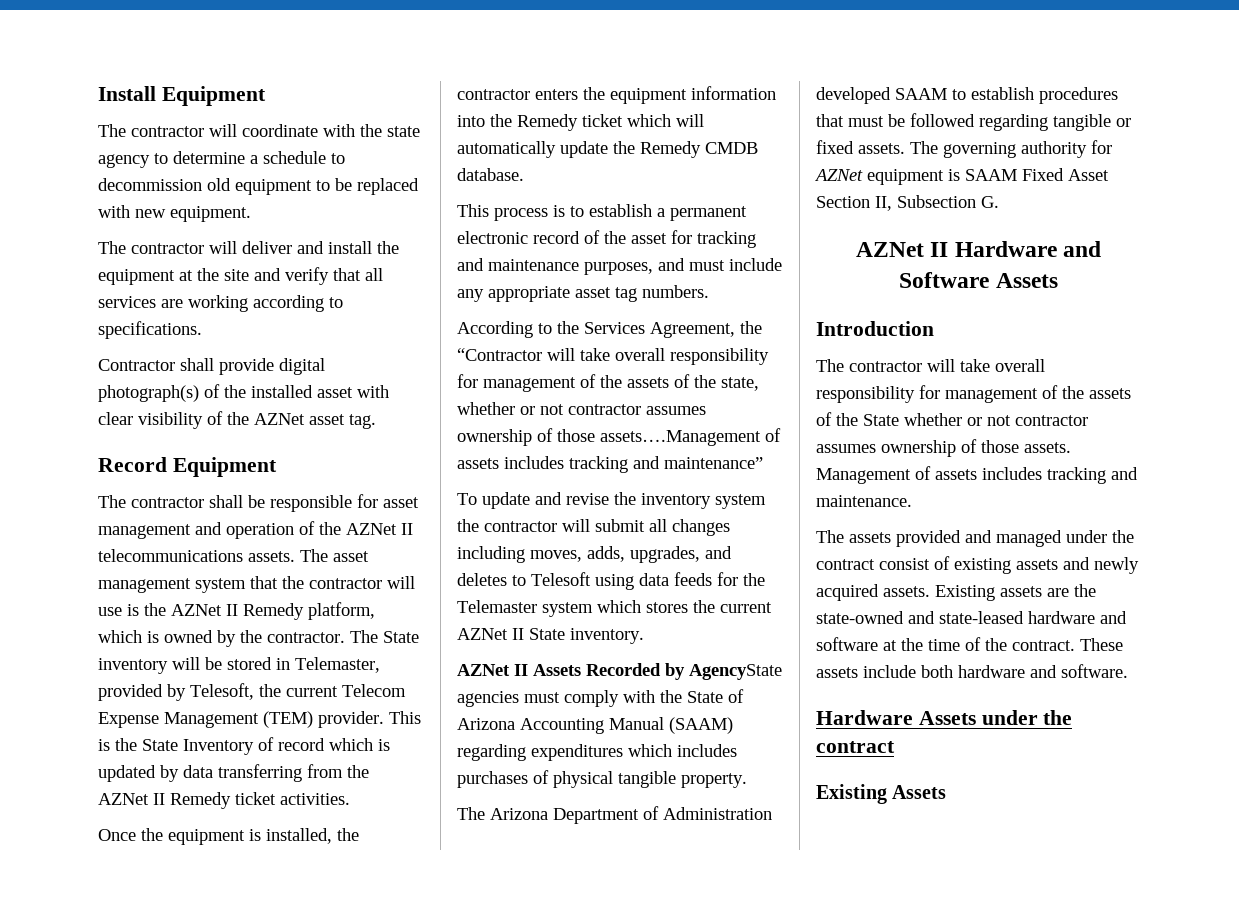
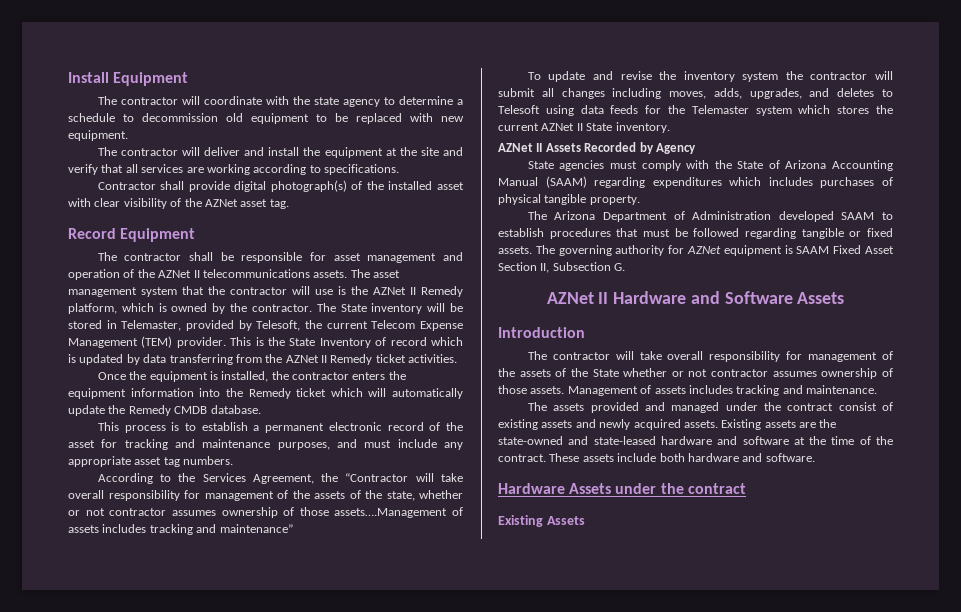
[689,664,782,680] AgencyState -> [655,143,696,154] [527,161,554,169] Agency // State

